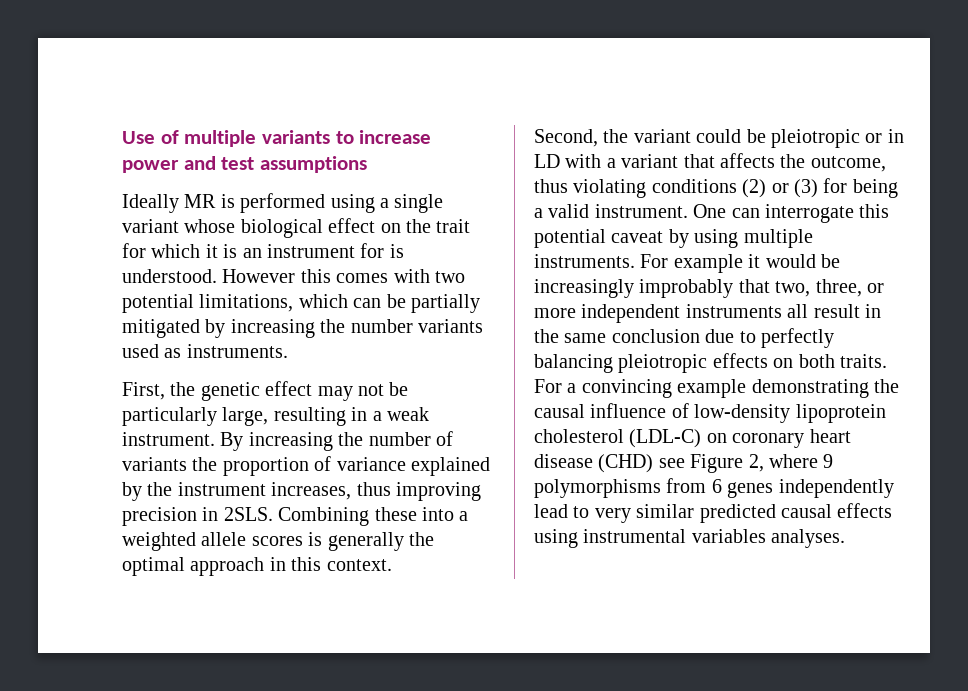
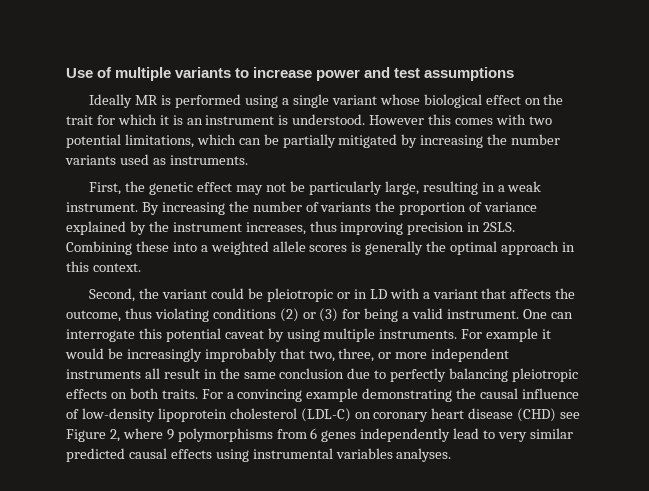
[360,243,385,258] for -> (275, 120) none

